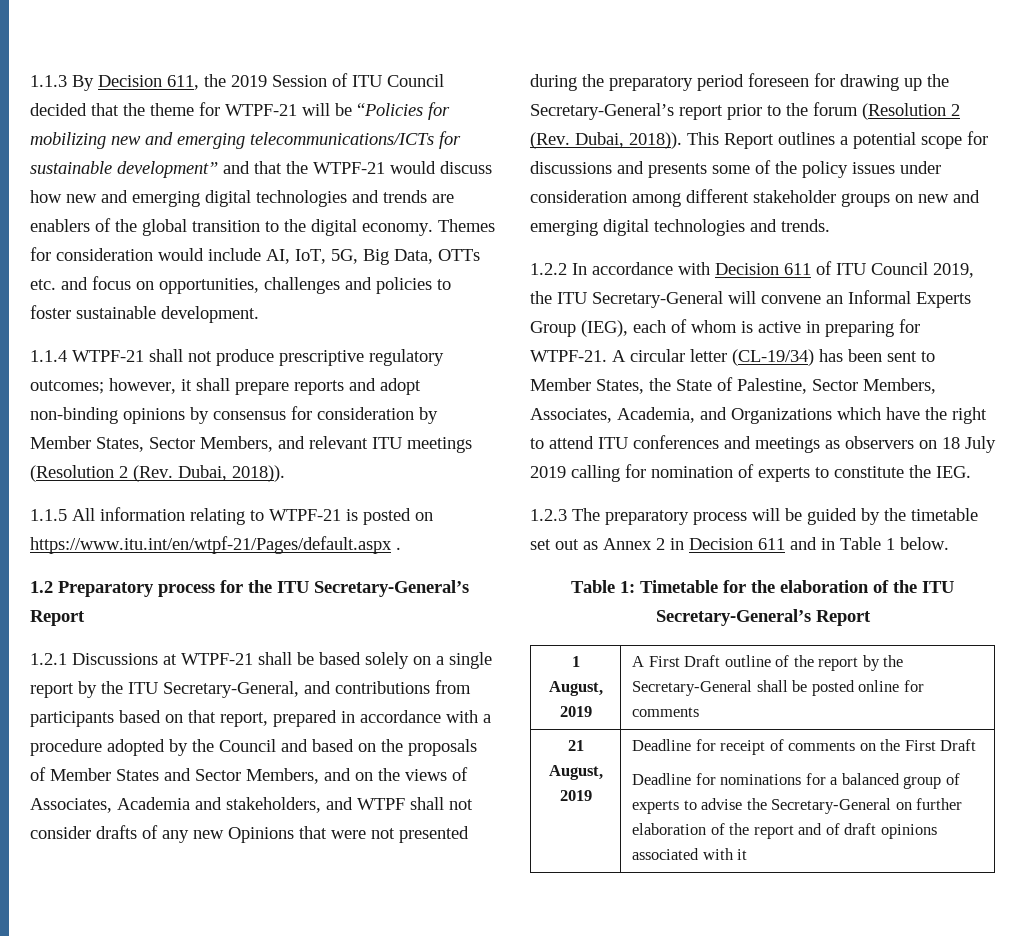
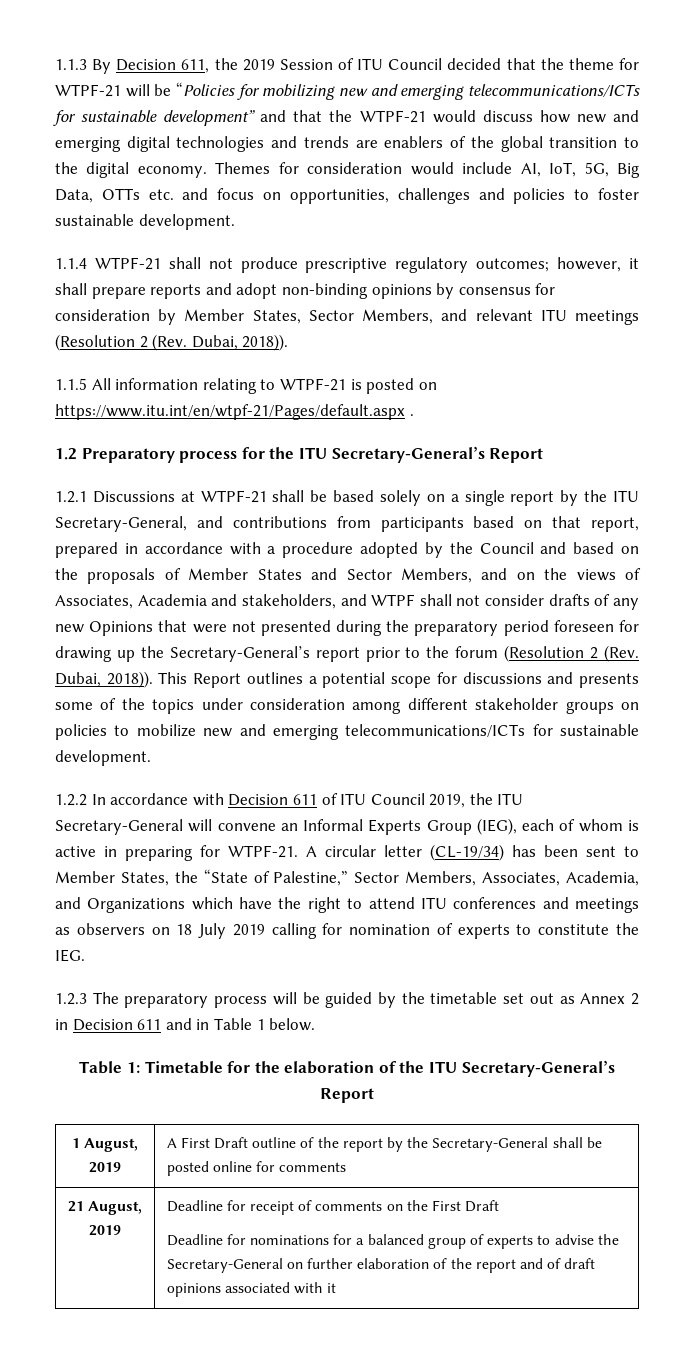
[802,161,895,178] policy issues -> [152,699,195,714] topics
[918,190,980,203] [530,219,830,236] new and emerging digital technologies and trends. -> [55,724,639,740] [55,750,151,766] policies to mobilize new and emerging telecommunications/ICTs for sustainable development.
[676,377,807,394] State of Palestine, -> [203,869,349,886] “State of Palestine,”

